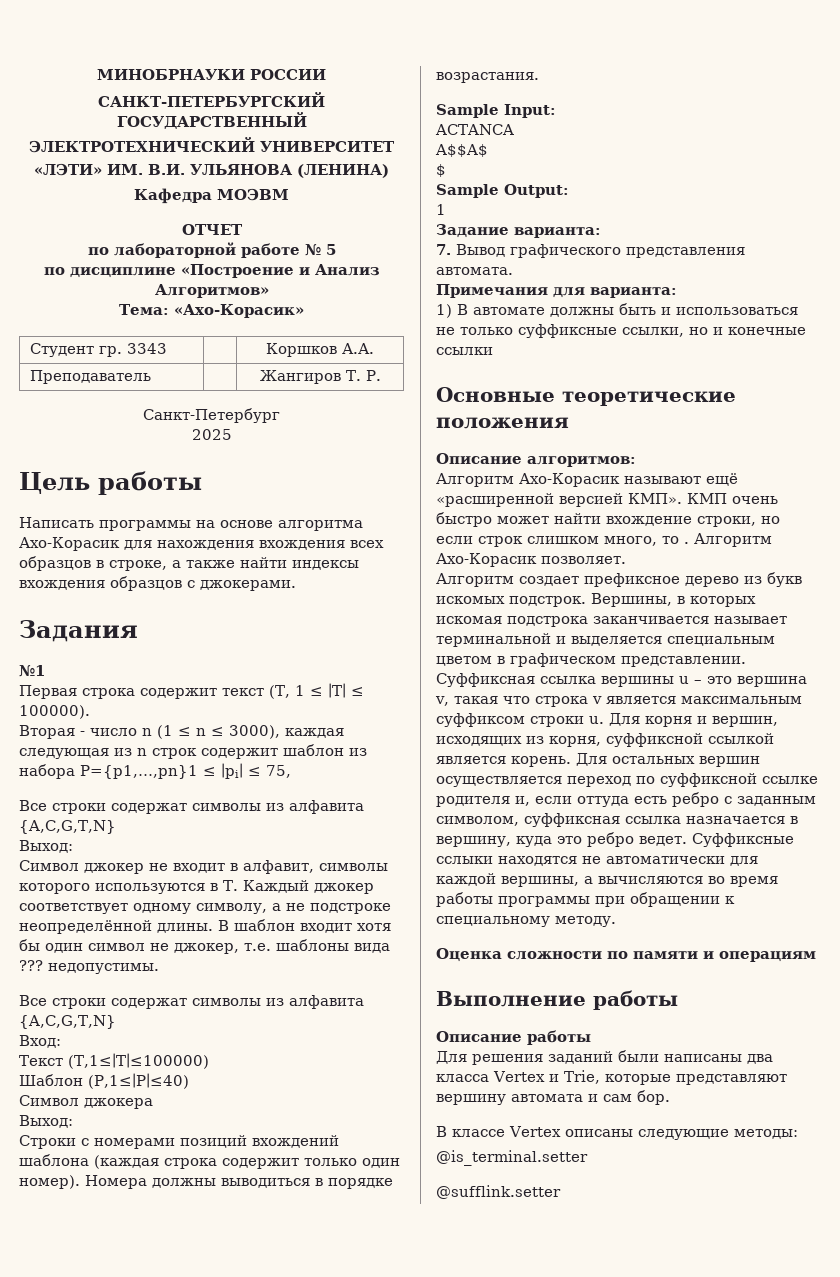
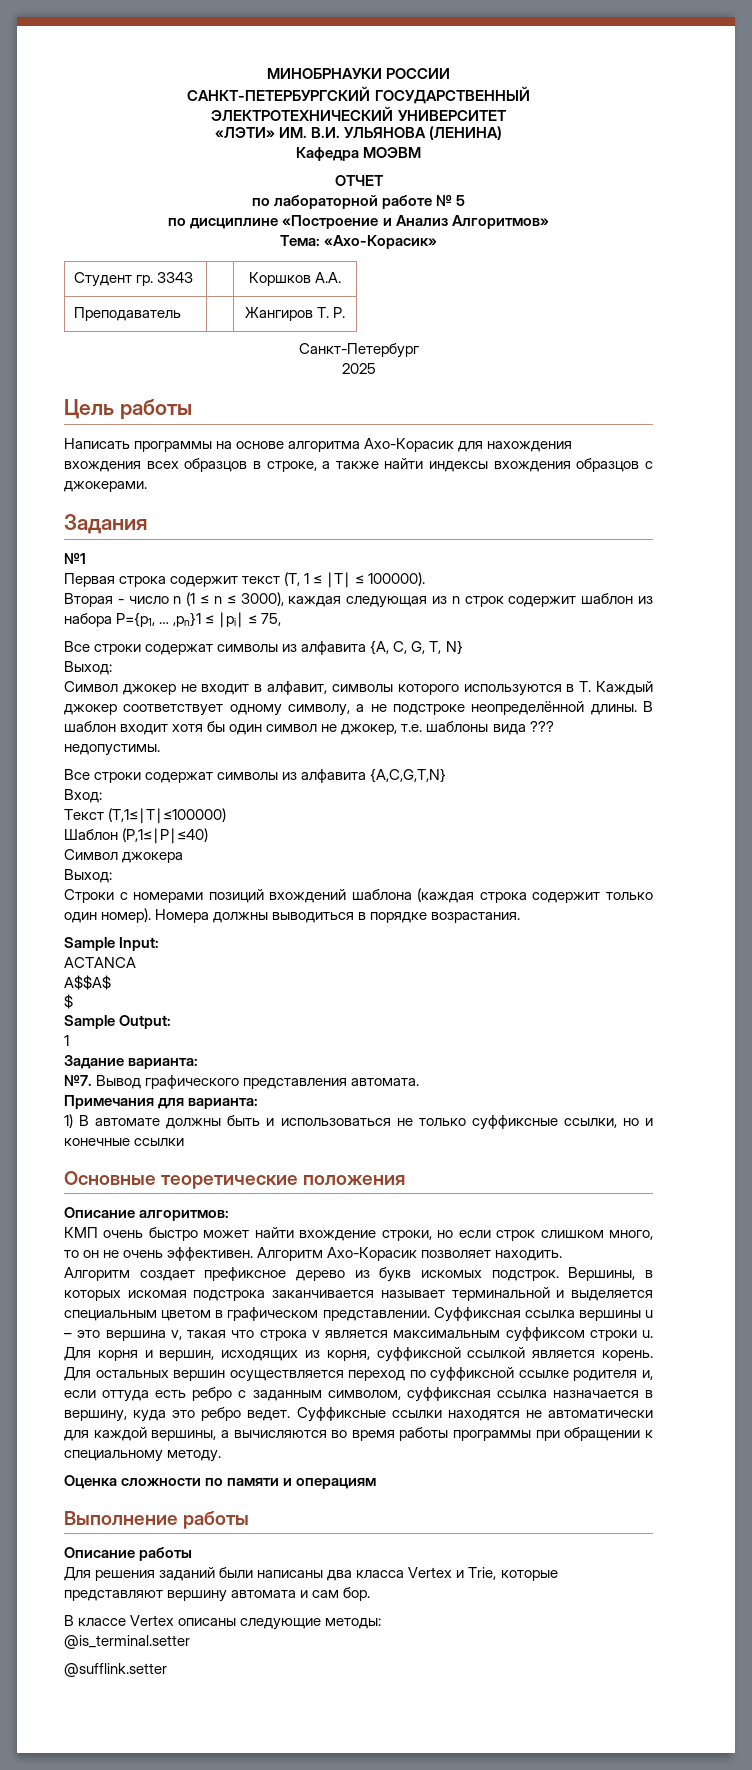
[80,765,198,779] P={p1,…,pn}1 -> [116,612,202,627] P={p1, … ,pn}1
[19,820,116,834] {A,C,G,T,N} -> [370,640,463,655] {A, C, G, T, N}
[436,244,451,255] 7. -> [64,1075,92,1086] №7.
[436,473,738,487] [436,493,682,507] Алгоритм Ахо-Корасик называют ещё «расширенной версией КМП». -> (230, 1215) none
[684,533,772,547] [436,553,626,567] . Алгоритм Ахо-Корасик позволяет. -> [83,1247,563,1261] он не очень эффективен. Алгоритм Ахо-Корасик позволяет находить.
[436,856,493,864] сслыки -> [391,1410,442,1418] ссылки

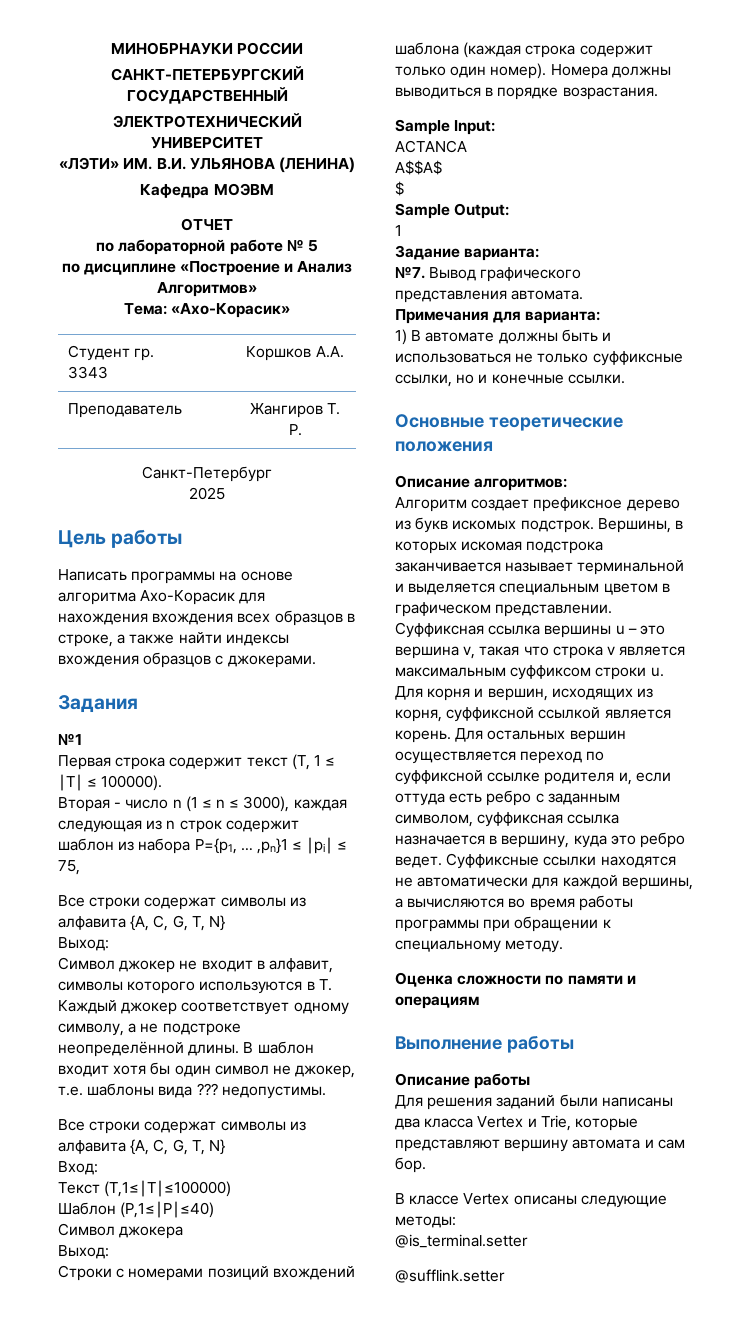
[370,768,447,783] {A,C,G,T,N} -> [130,1139,225,1155] {A, C, G, T, N}
[134,1138,185,1146] ссылки -> [567,374,625,384] ссылки.
[64,1227,653,1241] [64,1247,563,1261] // КМП очень быстро может найти вхождение строки, но если строк слишком много, то он не очень эффективен. Алгоритм Ахо-Корасик позволяет находить. -> (568, 484) none

